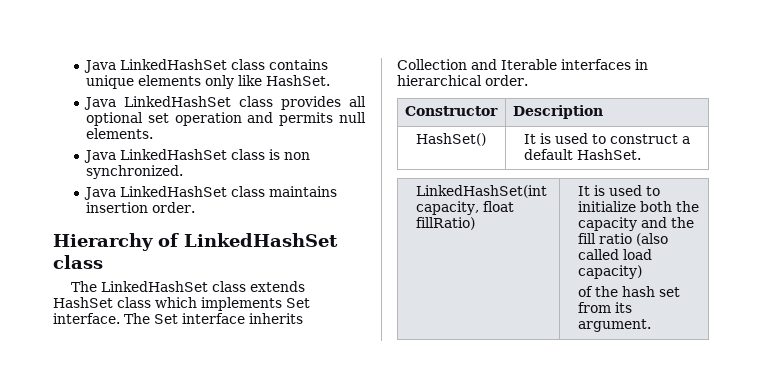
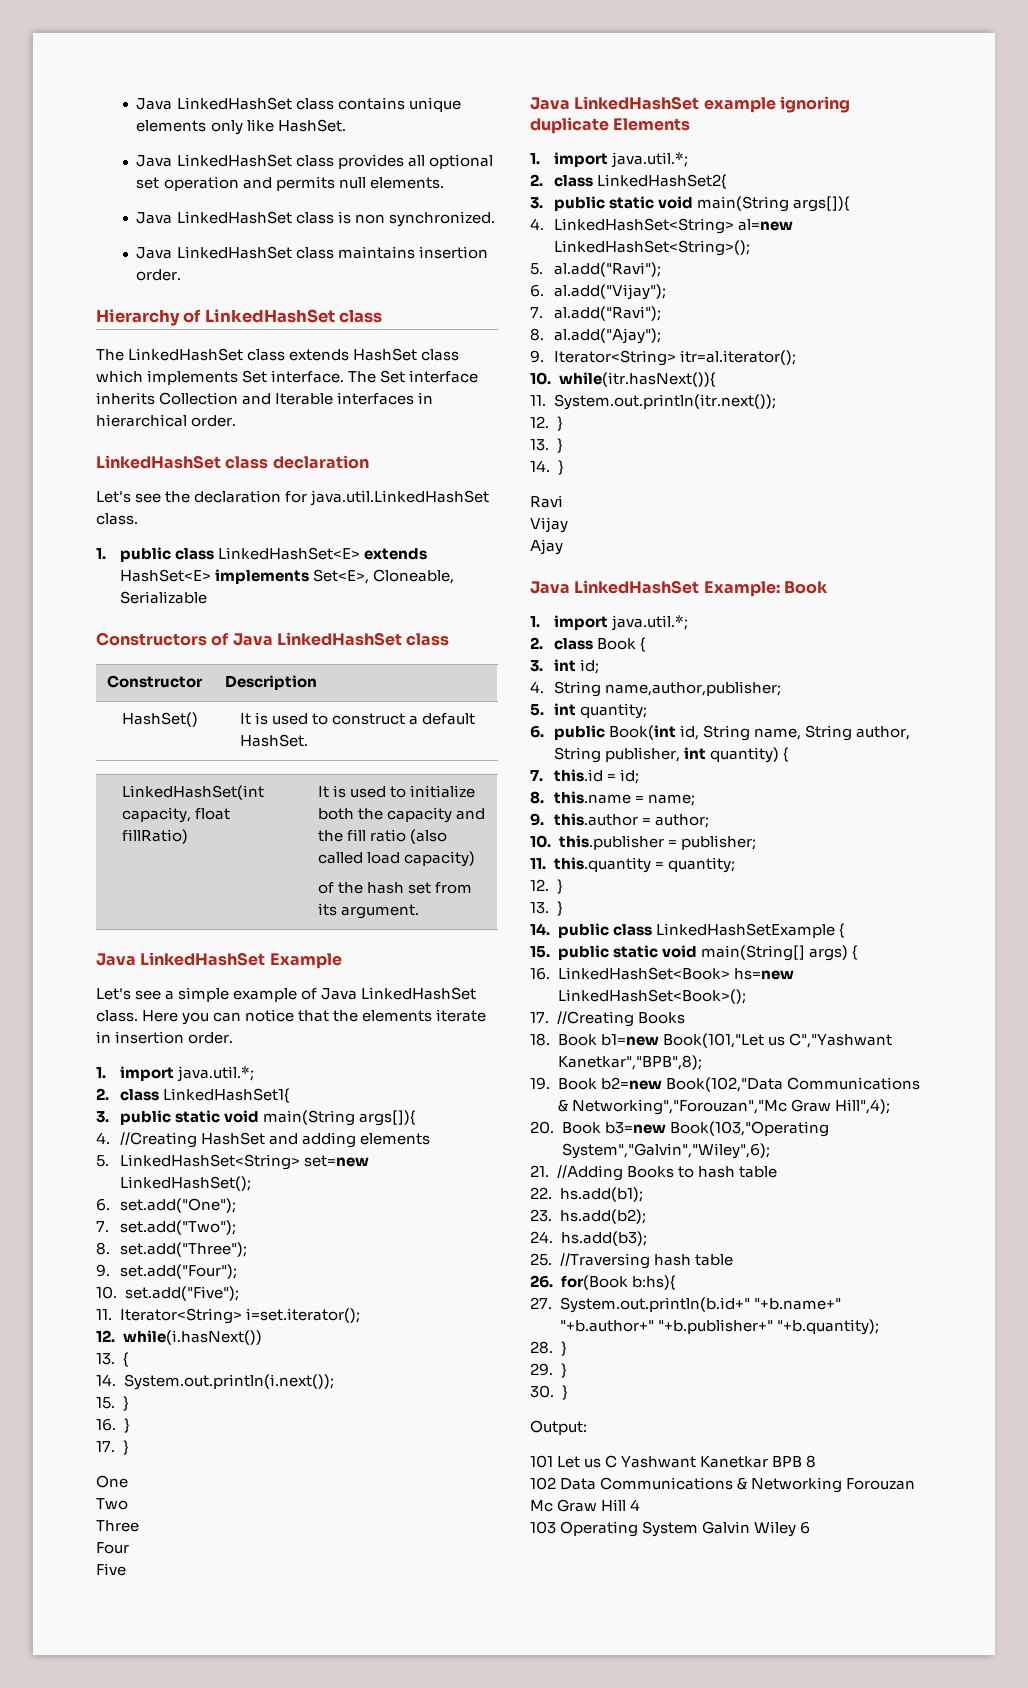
(528, 80) none -> [96,455,369,469] [96,490,490,506] [96,513,138,525] [96,547,428,562] [119,569,455,584] [119,591,207,604] [96,632,450,646] // LinkedHashSet class declaration // Let's see the declaration for java.util.LinkedHashSet class. // 1. public class LinkedHashSet<E> extends HashSet<E> implements Set<E>, Cloneable, Serializable // Constructors of Java LinkedHashSet class
(651, 325) none -> [96,952,342,969] [96,987,477,1002] [96,1009,487,1025] [96,1031,234,1044] [96,1066,255,1082] [96,1088,291,1103] [96,1110,417,1126] [96,1132,431,1148] [96,1154,370,1170] [119,1176,251,1191] [96,1198,236,1213] [96,1220,236,1235] [96,1242,247,1257] [96,1264,237,1279] [96,1286,239,1301] [96,1308,361,1324] [96,1330,262,1345] [96,1352,129,1367] [96,1374,334,1390] [96,1396,129,1411] [96,1418,130,1433] [96,1440,129,1455] [96,1475,128,1488] [96,1498,128,1510] [96,1520,139,1532] [96,1542,129,1554] [96,1563,126,1576] [530,96,850,113] [530,117,691,134] [530,152,689,168] [530,174,728,189] [530,196,851,212] [530,218,794,234] [553,240,750,256] [530,262,661,277] [530,284,666,300] [530,306,661,321] [530,328,661,344] [530,350,797,366] [530,372,716,387] [530,394,776,410] [530,416,563,431] [530,438,563,453] [530,460,564,475] [530,495,563,508] [530,517,568,533] [530,539,563,555] [530,580,828,597] [530,615,689,631] [530,637,647,652] [530,659,600,674] [530,681,782,697] [530,703,648,719] [530,725,911,741] [553,747,790,763] [530,769,640,784] [530,791,696,806] [530,813,710,828] [530,835,756,850] [530,857,736,873] [530,879,563,894] [530,901,563,916] [530,923,845,938] [530,945,858,961] [530,967,794,980] [557,989,746,1004] [530,1011,685,1027] [530,1033,892,1048] [557,1055,702,1070] [530,1077,920,1092] [557,1099,890,1115] [530,1121,829,1137] [561,1143,770,1159] [530,1165,777,1181] [530,1187,643,1202] [530,1209,646,1224] [530,1231,647,1246] [530,1253,733,1269] [530,1275,676,1290] [530,1297,841,1313] [559,1319,879,1335] [530,1341,567,1356] [530,1363,567,1378] [530,1385,568,1400] [530,1420,587,1435] [530,1455,817,1468] [530,1477,916,1493] [530,1499,641,1512] [530,1521,811,1537] // Java LinkedHashSet Example // Let's see a simple example of Java LinkedHashSet class. Here you can notice that the elements iterate in insertion order. // 1. import java.util.*; // 2. class LinkedHashSet1{ // 3. public static void main(String args[]){ // 4. //Creating HashSet and adding elements // 5. LinkedHashSet<String> set=new LinkedHashSet(); // 6. set.add("One"); // 7. set.add("Two"); // 8. set.add("Three"); // 9. set.add("Four"); // 10. set.add("Five"); // 11. Iterator<String> i=set.iterator(); // 12. while(i.hasNext()) // 13. { // 14. System.out.println(i.next()); // 15. } // 16. } // 17. } // One // Two // Three // Four // Five // Java LinkedHashSet example ignoring duplicate Elements // 1. import java.util.*; // 2. class LinkedHashSet2{ // 3. public static void main(String args[]){ // 4. LinkedHashSet<String> al=new LinkedHashSet<String>(); // 5. al.add("Ravi"); // 6. al.add("Vijay"); // 7. al.add("Ravi"); // 8. al.add("Ajay"); // 9. Iterator<String> itr=al.iterator(); // 10. while(itr.hasNext()){ // 11. System.out.println(itr.next()); // 12. } // 13. } // 14. } // Ravi // Vijay // Ajay // Java LinkedHashSet Example: Book // 1. import java.util.*; // 2. class Book { // 3. int id; // 4. String name,author,publisher; // 5. int quantity; // 6. public Book(int id, String name, String author, String publisher, int quantity) { // 7. this.id = id; // 8. this.name = name; // 9. this.author = author; // 10. this.publisher = publisher; // 11. this.quantity = quantity; // 12. } // 13. } // 14. public class LinkedHashSetExample { // 15. public static void main(String[] args) { // 16. LinkedHashSet<Book> hs=new LinkedHashSet<Book>(); // 17. //Creating Books // 18. Book b1=new Book(101,"Let us C","Yashwant Kanetkar","BPB",8); // 19. Book b2=new Book(102,"Data Communications & Networking","Forouzan","Mc Graw Hill",4); // 20. Book b3=new Book(103,"Operating System","Galvin","Wiley",6); // 21. //Adding Books to hash table // 22. hs.add(b1); // 23. hs.add(b2); // 24. hs.add(b3); // 25. //Traversing hash table // 26. for(Book b:hs){ // 27. System.out.println(b.id+" "+b.name+" "+b.author+" "+b.publisher+" "+b.quantity); // 28. } // 29. } // 30. } // Output: // 101 Let us C Yashwant Kanetkar BPB 8 // 102 Data Communications & Networking Forouzan Mc Graw Hill 4 // 103 Operating System Galvin Wiley 6

